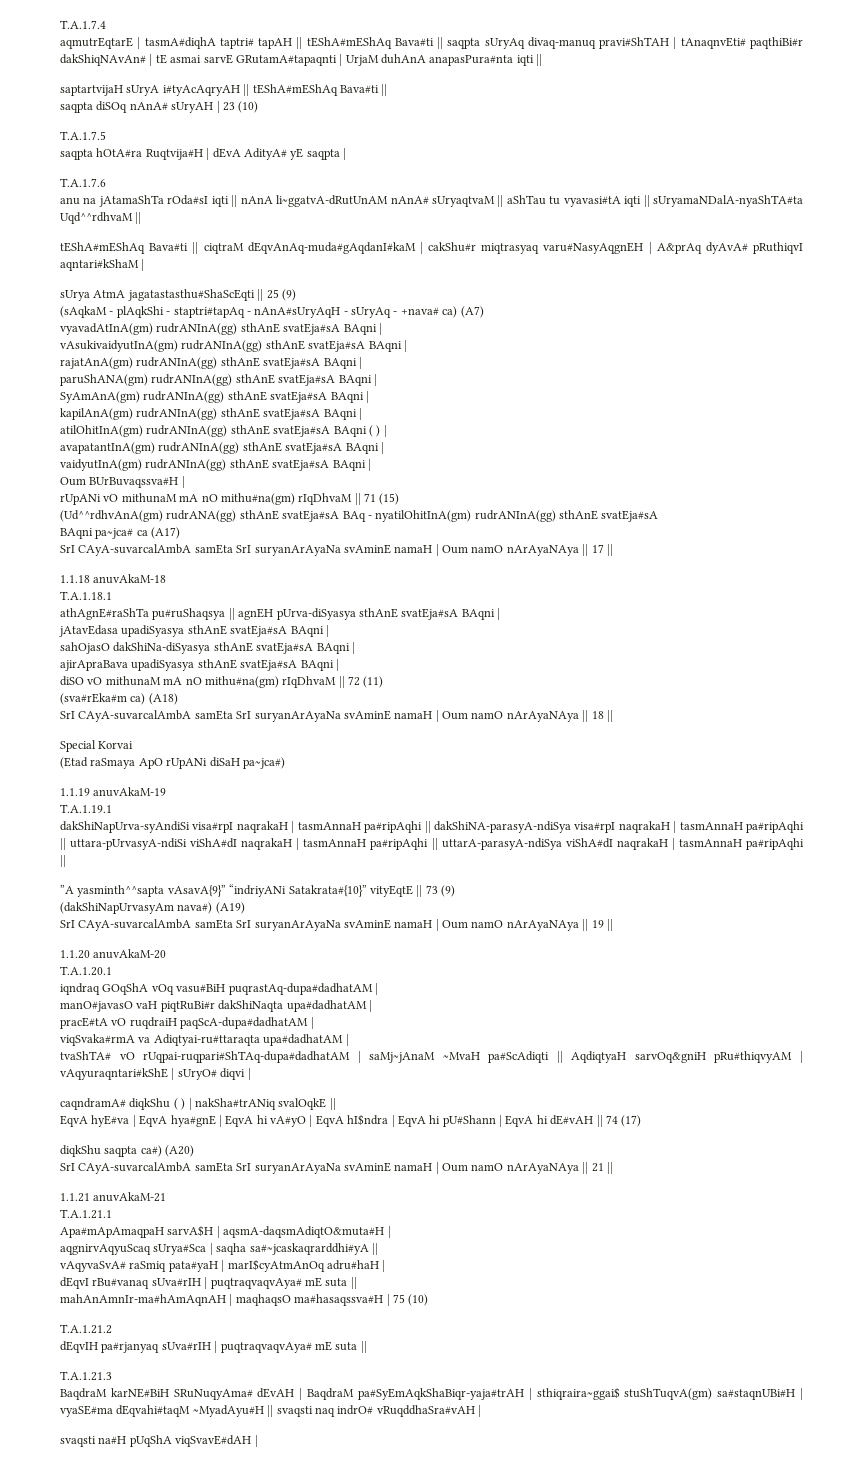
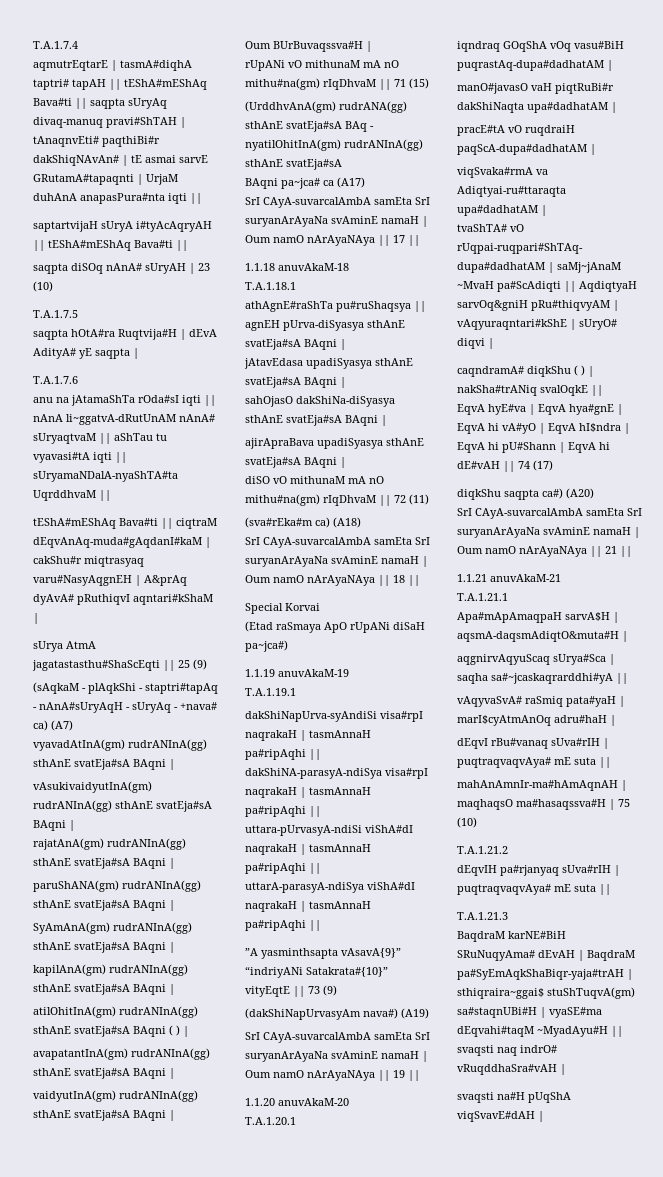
[60,212,133,224] Uqd^^rdhvaM -> [33,490,96,501] UqrddhvaM
[60,510,163,522] (Ud^^rdhvAnA(gm) -> [245,101,336,113] (UrddhvAnA(gm)
[77,885,165,897] yasminth^^sapta -> [261,948,338,959] yasminthsapta

